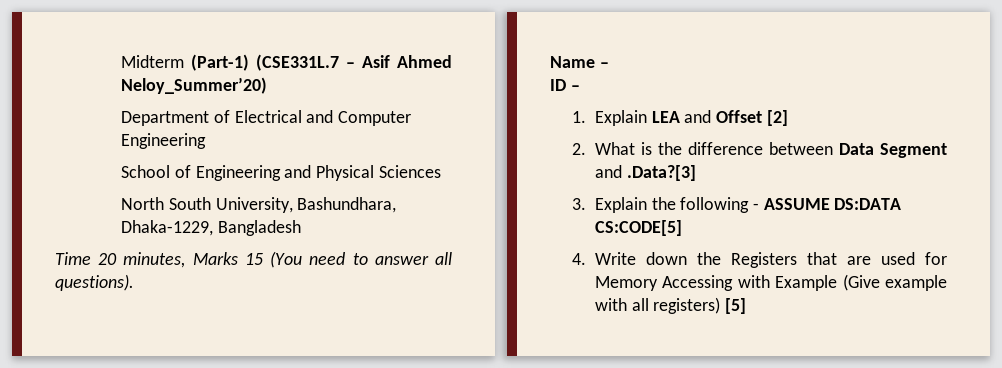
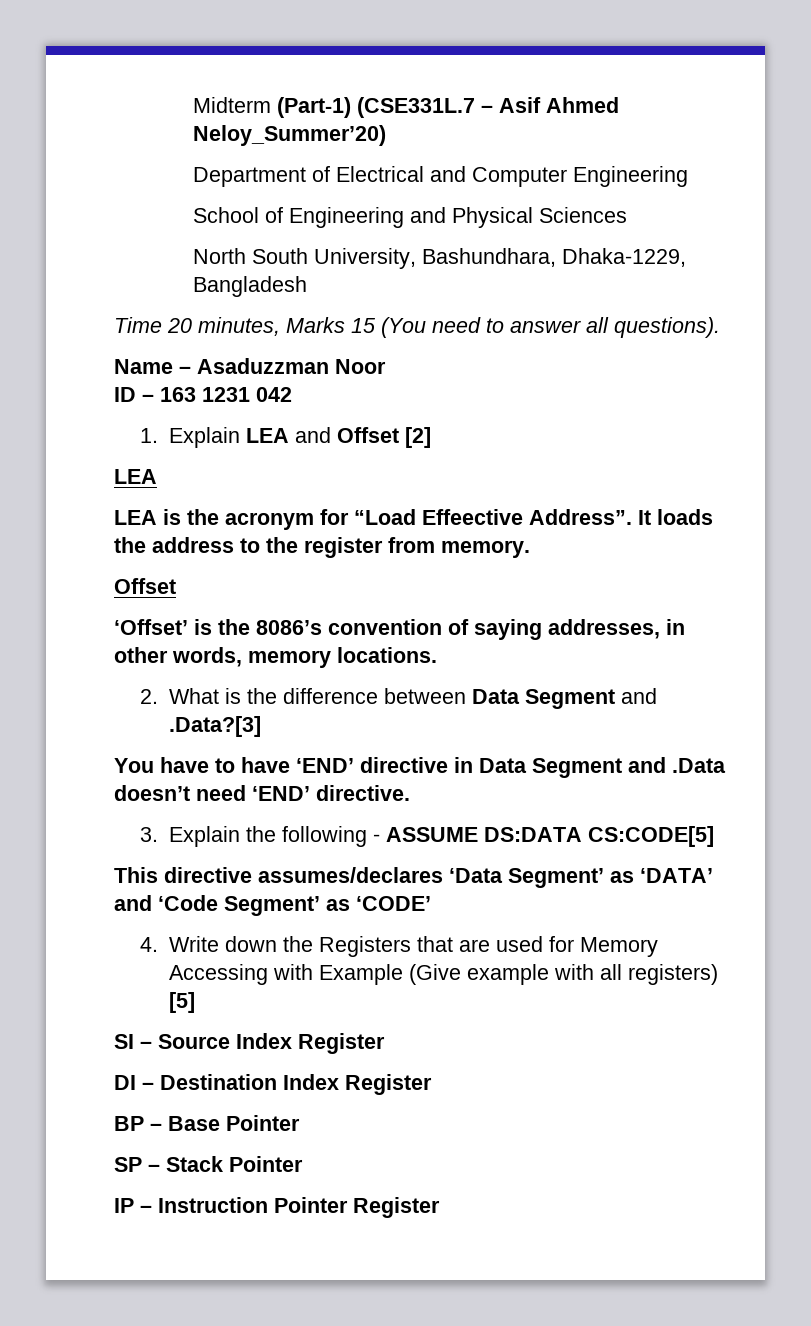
(609, 65) none -> [197,358,386,374] Asaduzzman Noor
(580, 88) none -> [160,387,292,402] 163 1231 042
(788, 118) none -> [114,469,157,484] [114,509,713,530] [114,537,530,558] [114,578,176,594] [114,619,685,640] [114,647,437,668] // LEA // LEA is the acronym for “Load Effeective Address”. It loads the address to the register from memory. // Offset // ‘Offset’ is the 8086’s convention of saying addresses, in other words, memory locations.
(696, 173) none -> [114,757,726,778] [114,785,410,801] // You have to have ‘END’ directive in Data Segment and .Data doesn’t need ‘END’ directive.
(682, 228) none -> [114,867,713,888] [114,895,431,916] // This directive assumes/declares ‘Data Segment’ as ‘DATA’ and ‘Code Segment’ as ‘CODE’
(746, 306) none -> [114,1033,385,1054] [114,1074,432,1095] [114,1115,300,1131] [114,1156,303,1172] [114,1197,440,1218] // SI – Source Index Register // DI – Destination Index Register // BP – Base Pointer // SP – Stack Pointer // IP – Instruction Pointer Register

